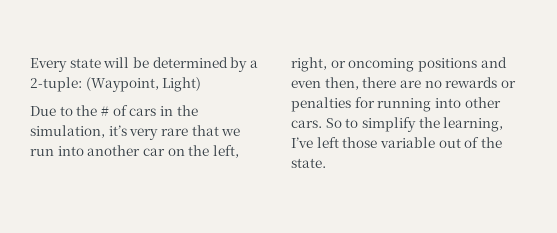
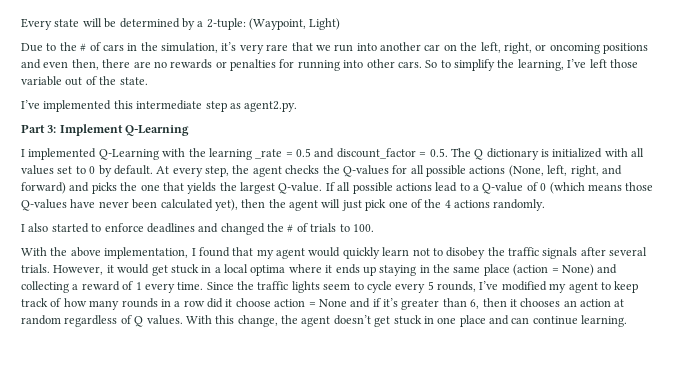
(326, 163) none -> [21,100,298,112] [21,124,190,136] [21,148,645,160] [21,165,622,177] [21,182,654,194] [21,199,546,211] [21,223,374,235] [21,247,648,259] [21,264,618,276] [21,281,639,293] [21,298,625,310] [21,315,628,327] // I’ve implemented this intermediate step as agent2.py. // Part 3: Implement Q-Learning // I implemented Q-Learning with the learning _rate = 0.5 and discount_factor = 0.5. The Q dictionary is initialized with all values set to 0 by default. At every step, the agent checks the Q-values for all possible actions (None, left, right, and forward) and picks the one that yields the largest Q-value. If all possible actions lead to a Q-value of 0 (which means those Q-values have never been calculated yet), then the agent will just pick one of the 4 actions randomly. // I also started to enforce deadlines and changed the # of trials to 100. // With the above implementation, I found that my agent would quickly learn not to disobey the traffic signals after several trials. However, it would get stuck in a local optima where it ends up staying in the same place (action = None) and collecting a reward of 1 every time. Since the traffic lights seem to cycle every 5 rounds, I’ve modified my agent to keep track of how many rounds in a row did it choose action = None and if it’s greater than 6, then it chooses an action at random regardless of Q values. With this change, the agent doesn’t get stuck in one place and can continue learning.

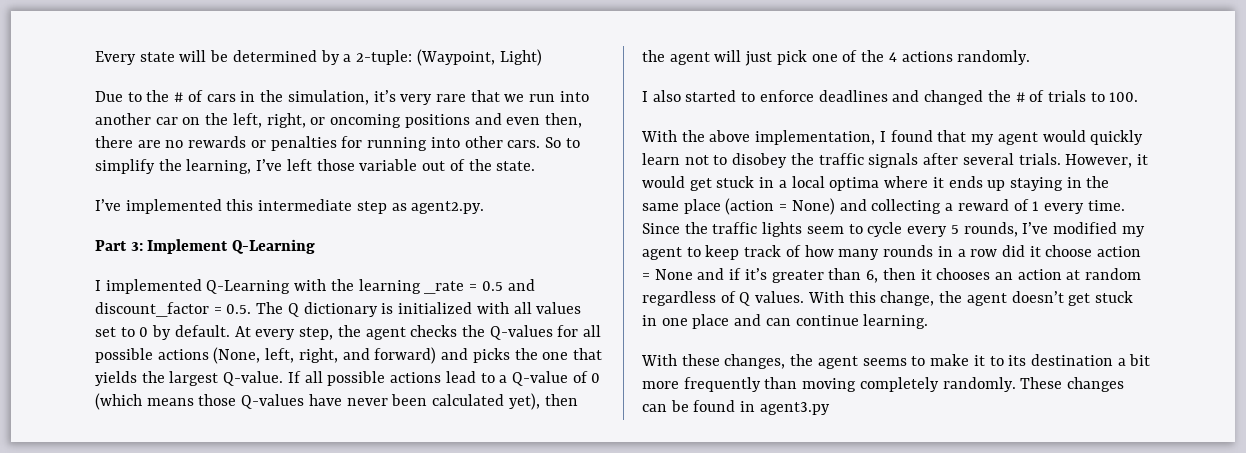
(628, 321) none -> [641,354,1151,369] [642,377,1125,392] [642,400,830,415] // With these changes, the agent seems to make it to its destination a bit more frequently than moving completely randomly. These changes can be found in agent3.py

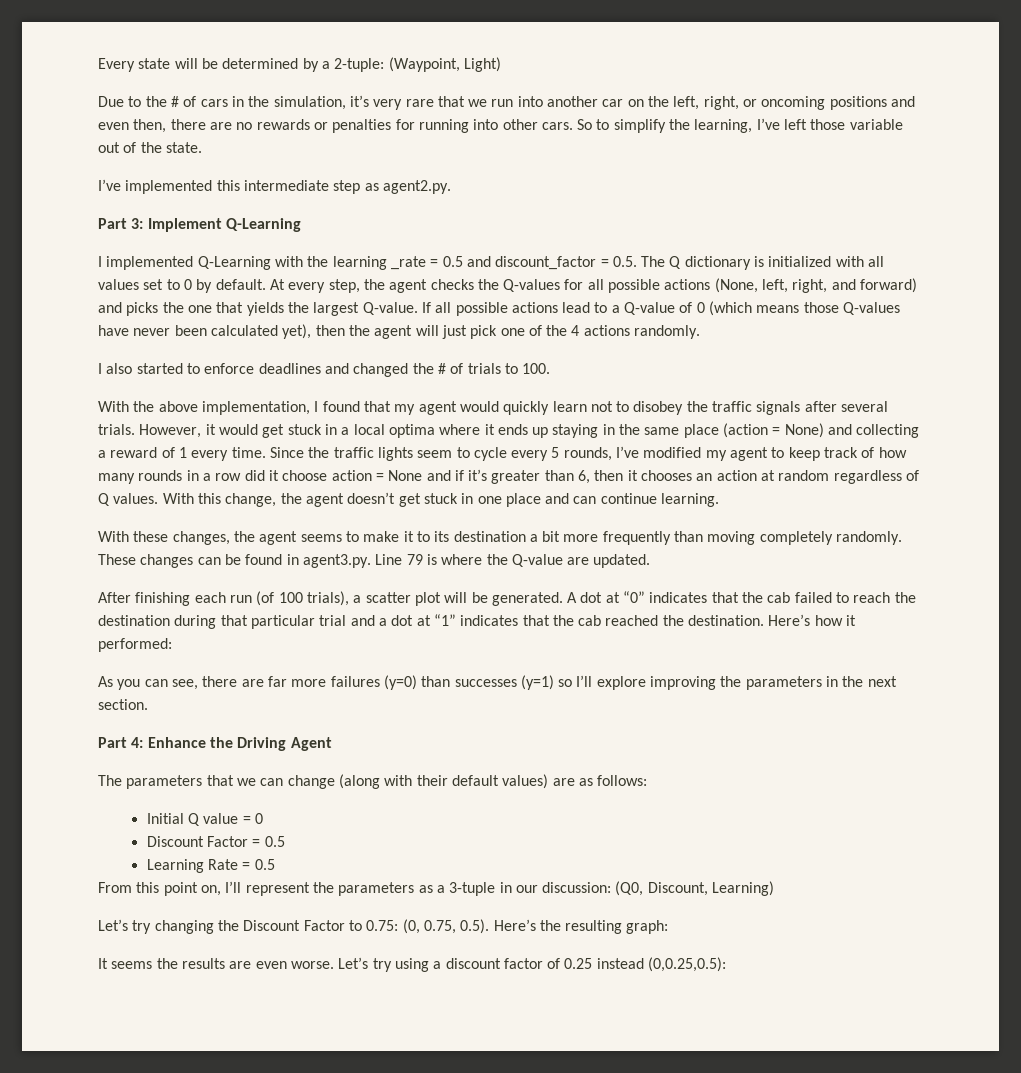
[759,402,830,415] agent3.py -> [302,554,651,568] [98,591,916,606] [98,614,857,629] [98,638,172,652] [98,675,897,690] [98,699,148,710] [98,737,332,751] [98,774,648,789] [146,813,263,826] [146,836,285,847] [146,859,275,873] [98,881,775,896] [98,919,669,934] [98,957,727,972] agent3.py. Line 79 is where the Q-value are updated. // After finishing each run (of 100 trials), a scatter plot will be generated. A dot at “0” indicates that the cab failed to reach the destination during that particular trial and a dot at “1” indicates that the cab reached the destination. Here’s how it performed: // As you can see, there are far more failures (y=0) than successes (y=1) so I’ll explore improving the parameters in the next section. // Part 4: Enhance the Driving Agent // The parameters that we can change (along with their default values) are as follows: // Initial Q value = 0 // Discount Factor = 0.5 // Learning Rate = 0.5 // From this point on, I’ll represent the parameters as a 3-tuple in our discussion: (Q0, Discount, Learning) // Let’s try changing the Discount Factor to 0.75: (0, 0.75, 0.5). Here’s the resulting graph: // It seems the results are even worse. Let’s try using a discount factor of 0.25 instead (0,0.25,0.5):

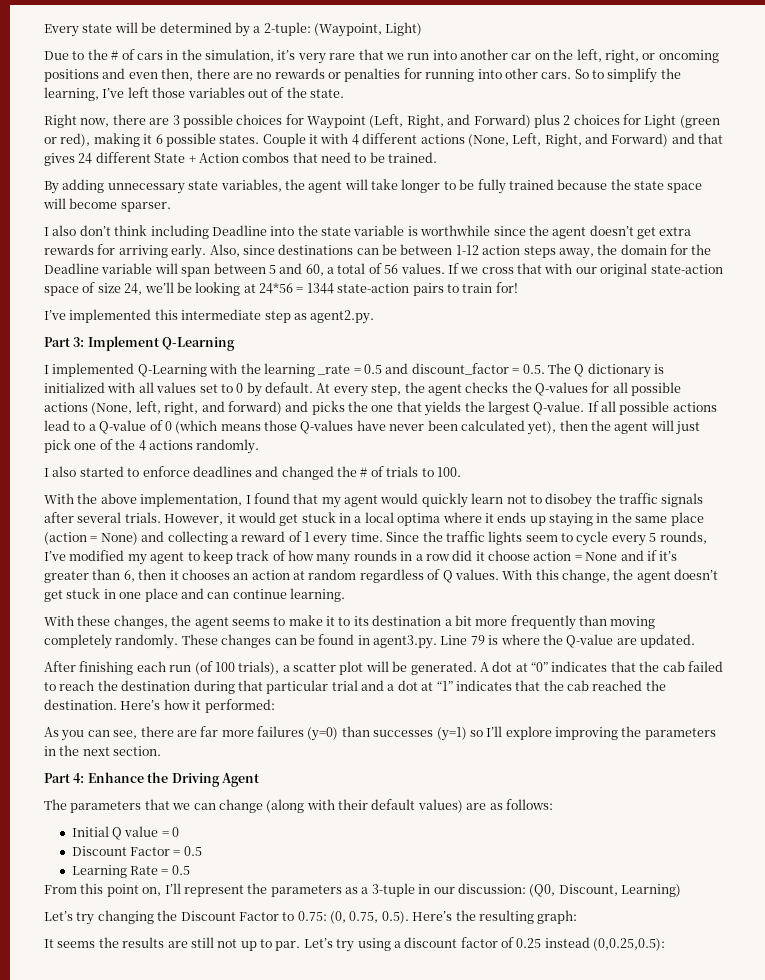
[849,119,903,130] variable -> [187,87,245,98] variables
(202, 147) none -> [44,114,720,129] [44,133,724,147] [44,152,438,166] [44,179,703,194] [43,198,171,212] [44,225,692,239] [44,244,712,259] [44,263,723,277] [44,282,518,296] // Right now, there are 3 possible choices for Waypoint (Left, Right, and Forward) plus 2 choices for Light (green or red), making it 6 possible states. Couple it with 4 different actions (None, Left, Right, and Forward) and that gives 24 different State + Action combos that need to be trained. // By adding unnecessary state variables, the agent will take longer to be fully trained because the state space will become sparser. // I also don’t think including Deadline into the state variable is worthwhile since the agent doesn’t get extra rewards for arriving early. Also, since destinations can be between 1-12 action steps away, the domain for the Deadline variable will span between 5 and 60, a total of 56 values. If we cross that with our original state-action space of size 24, we’ll be looking at 24*56 = 1344 state-action pairs to train for!
[255,961,334,969] even worse. -> [190,937,301,951] still not up to par.

